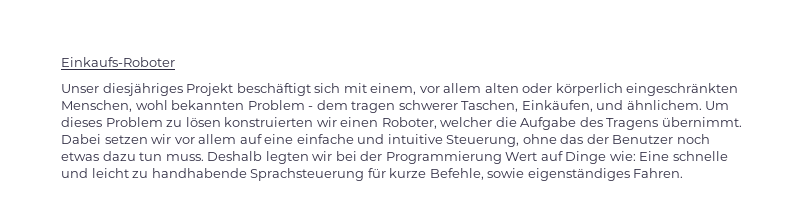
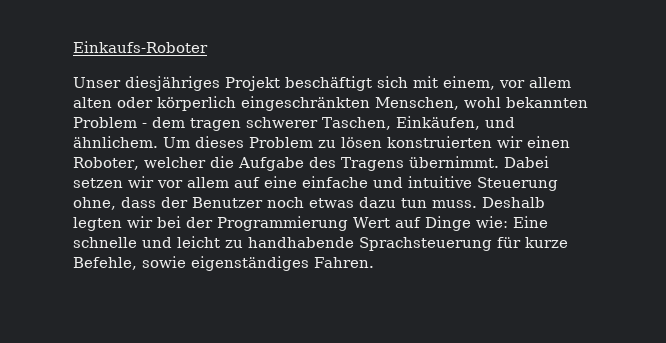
[446,134,584,147] Steuerung, ohne das -> [477,177,558,191] [73,197,156,210] Steuerung ohne, dass

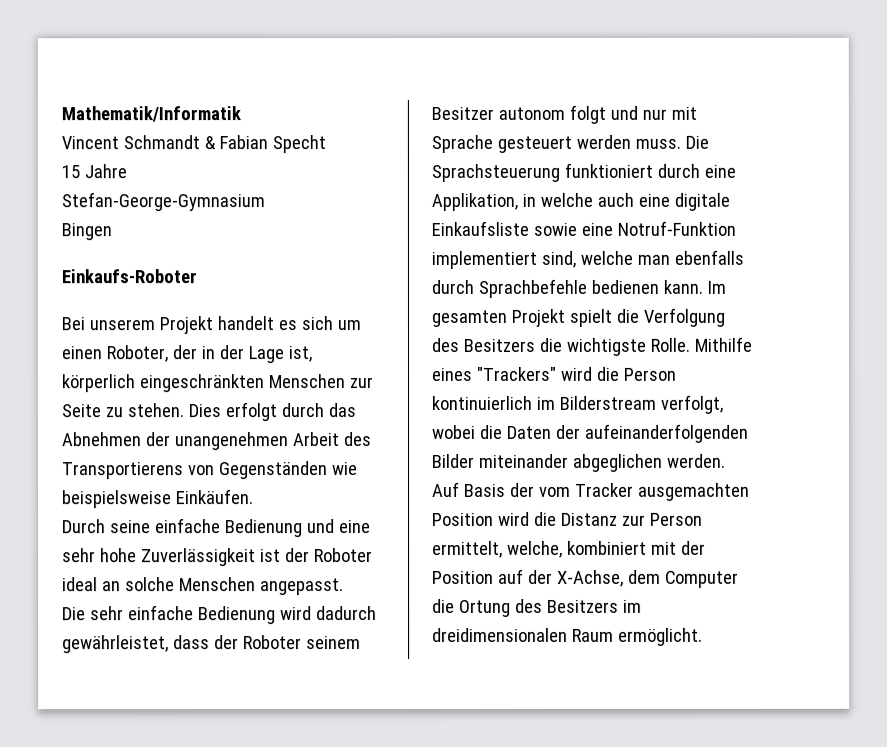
[73,41,208,53] [73,76,571,91] [73,96,588,111] [73,116,515,131] [73,136,570,148] [73,156,549,171] [73,176,558,191] [73,197,545,210] [73,216,548,231] [73,236,568,251] [73,256,374,271] Einkaufs-Roboter // Unser diesjähriges Projekt beschäftigt sich mit einem, vor allem alten oder körperlich eingeschränkten Menschen, wohl bekannten Problem - dem tragen schwerer Taschen, Einkäufen, und ähnlichem. Um dieses Problem zu lösen konstruierten wir einen Roboter, welcher die Aufgabe des Tragens übernimmt. Dabei setzen wir vor allem auf eine einfache und intuitive Steuerung ohne, dass der Benutzer noch etwas dazu tun muss. Deshalb legten wir bei der Programmierung Wert auf Dinge wie: Eine schnelle und leicht zu handhabende Sprachsteuerung für kurze Befehle, sowie eigenständiges Fahren. -> [61,106,241,123] [61,135,326,154] [61,164,127,179] [61,192,265,212] [61,223,112,241] [61,269,197,284] [61,316,361,335] [61,345,312,364] [62,374,374,393] [62,402,357,422] [62,432,372,451] [62,461,358,480] [62,489,254,509] [62,518,371,538] [62,548,373,567] [62,577,344,596] [62,605,377,625] [62,635,361,654] [431,104,697,124] [431,134,709,154] [431,162,736,183] [431,192,730,212] [431,220,736,237] [431,249,744,270] [431,278,726,298] [431,307,725,328] [431,336,752,356] [431,366,677,382] [432,394,724,414] [432,423,749,443] [432,453,726,472] [432,481,750,501] [432,511,703,527] [432,540,706,559] [432,568,739,588] [432,598,642,617] [432,627,703,646] Mathematik/Informatik // Vincent Schmandt & Fabian Specht // 15 Jahre // Stefan-George-Gymnasium // Bingen // Einkaufs-Roboter // Bei unserem Projekt handelt es sich um einen Roboter, der in der Lage ist, körperlich eingeschränkten Menschen zur Seite zu stehen. Dies erfolgt durch das Abnehmen der unangenehmen Arbeit des Transportierens von Gegenständen wie beispielsweise Einkäufen. // Durch seine einfache Bedienung und eine sehr hohe Zuverlässigkeit ist der Roboter ideal an solche Menschen angepasst. // Die sehr einfache Bedienung wird dadurch gewährleistet, dass der Roboter seinem Besitzer autonom folgt und nur mit Sprache gesteuert werden muss. Die Sprachsteuerung funktioniert durch eine Applikation, in welche auch eine digitale Einkaufsliste sowie eine Notruf-Funktion implementiert sind, welche man ebenfalls durch Sprachbefehle bedienen kann. Im gesamten Projekt spielt die Verfolgung des Besitzers die wichtigste Rolle. Mithilfe eines "Trackers" wird die Person kontinuierlich im Bilderstream verfolgt, wobei die Daten der aufeinanderfolgenden Bilder miteinander abgeglichen werden. Auf Basis der vom Tracker ausgemachten Position wird die Distanz zur Person ermittelt, welche, kombiniert mit der Position auf der X-Achse, dem Computer die Ortung des Besitzers im dreidimensionalen Raum ermöglicht.

